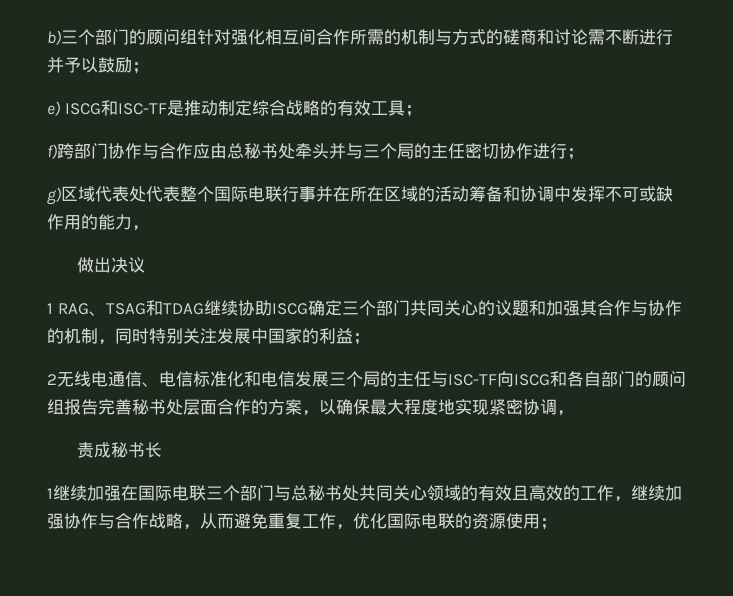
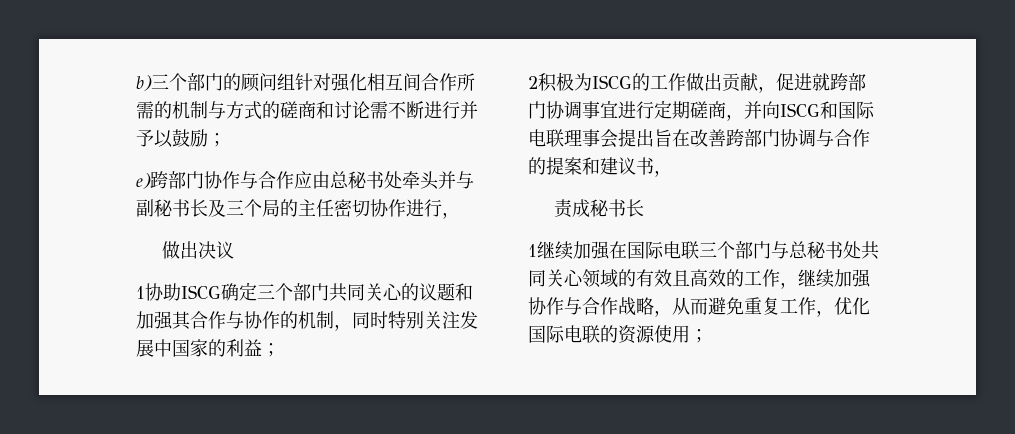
[64,100,422,117] [47,144,58,159] ISCG和ISC-TF是推动制定综合战略的有效工具； // f) -> (151, 181) none
(363, 151) none -> [136,199,226,217] 副秘书长及
[567,148,584,160] [47,186,673,205] [47,214,132,230] ； // g)区域代表处代表整个国际电联行事并在所在区域的活动筹备和协调中发挥不可或缺作用的能力 -> (442, 208) none
[57,300,238,316] RAG、TSAG和TDAG继续 -> (145, 292) none
[57,371,686,387] [47,399,557,416] 无线电通信、电信标准化和电信发展三个局的主任与ISC-TF向ISCG和各自部门的顾问组报告完善秘书处层面合作的方案，以确保最大程度地实现紧密协调 -> [538,72,866,93] [528,100,875,121] [528,129,870,148] [528,157,654,175] 积极为ISCG的工作做出贡献，促进就跨部门协调事宜进行定期磋商，并向ISCG和国际电联理事会提出旨在改善跨部门协调与合作的提案和建议书

